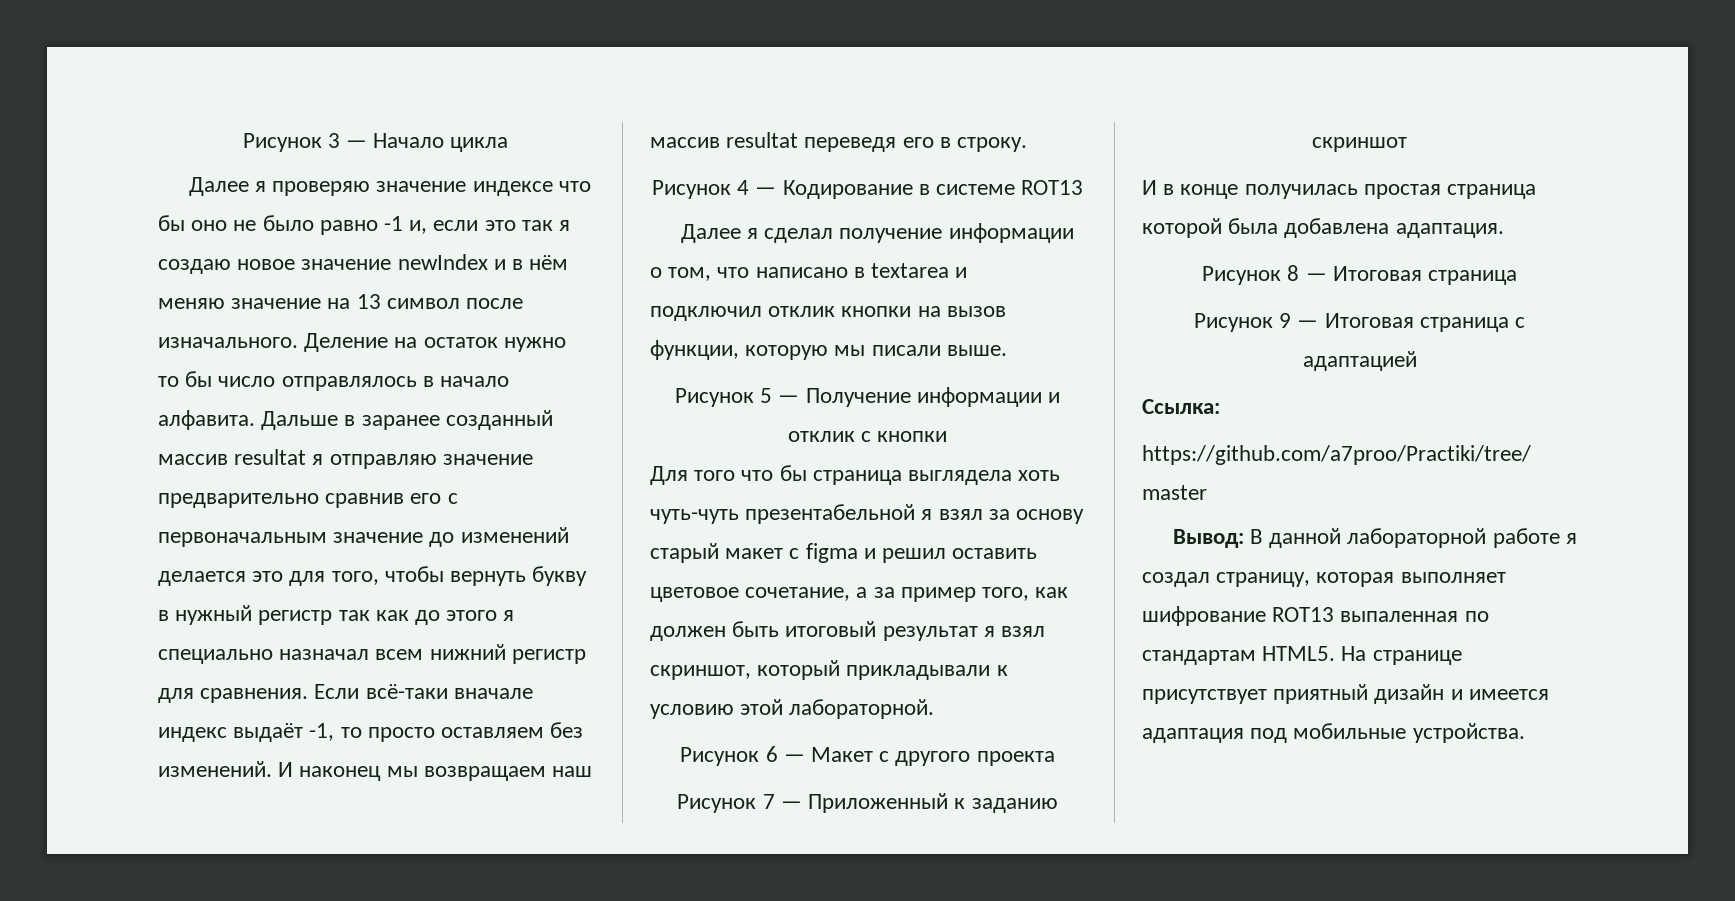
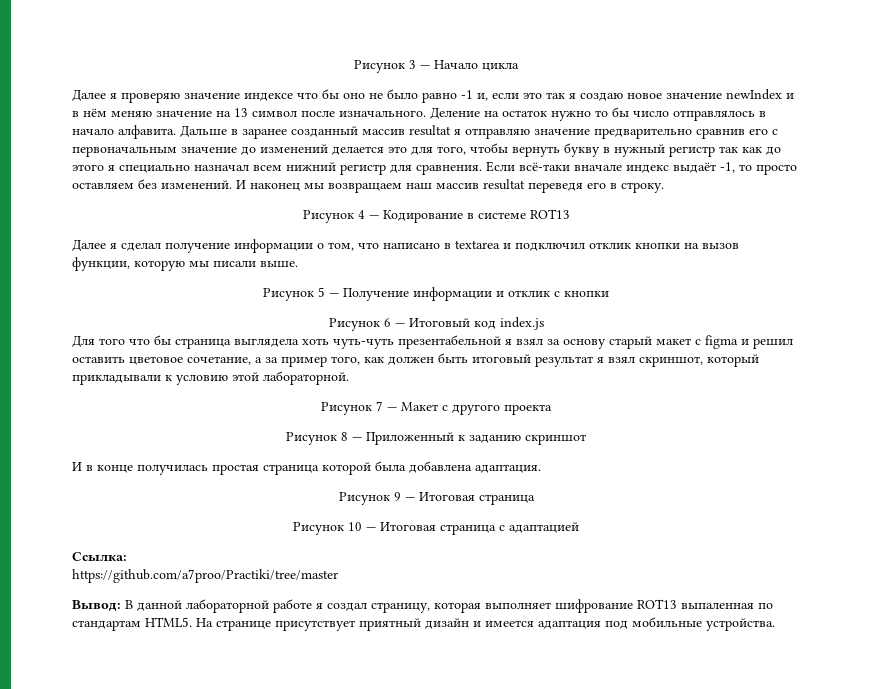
(948, 436) none -> [328,317,544,331] // Рисунок 6 — Итоговый код index.js
[765,746,778,762] 6 -> [376,401,383,411] 7
[762,794,775,809] 7 -> [341,432,348,441] 8
[1287,265,1300,281] 8 -> [393,492,401,501] 9
[1279,313,1292,328] 9 -> [348,522,362,531] 10

